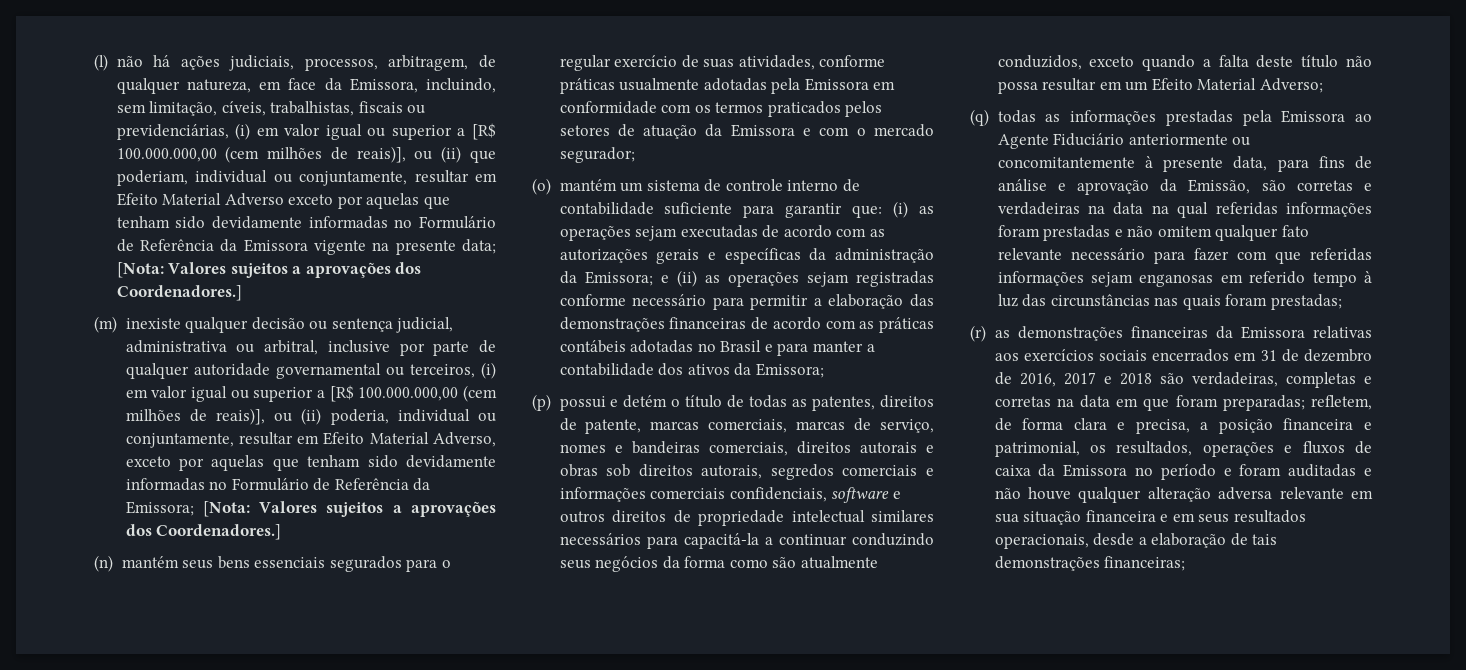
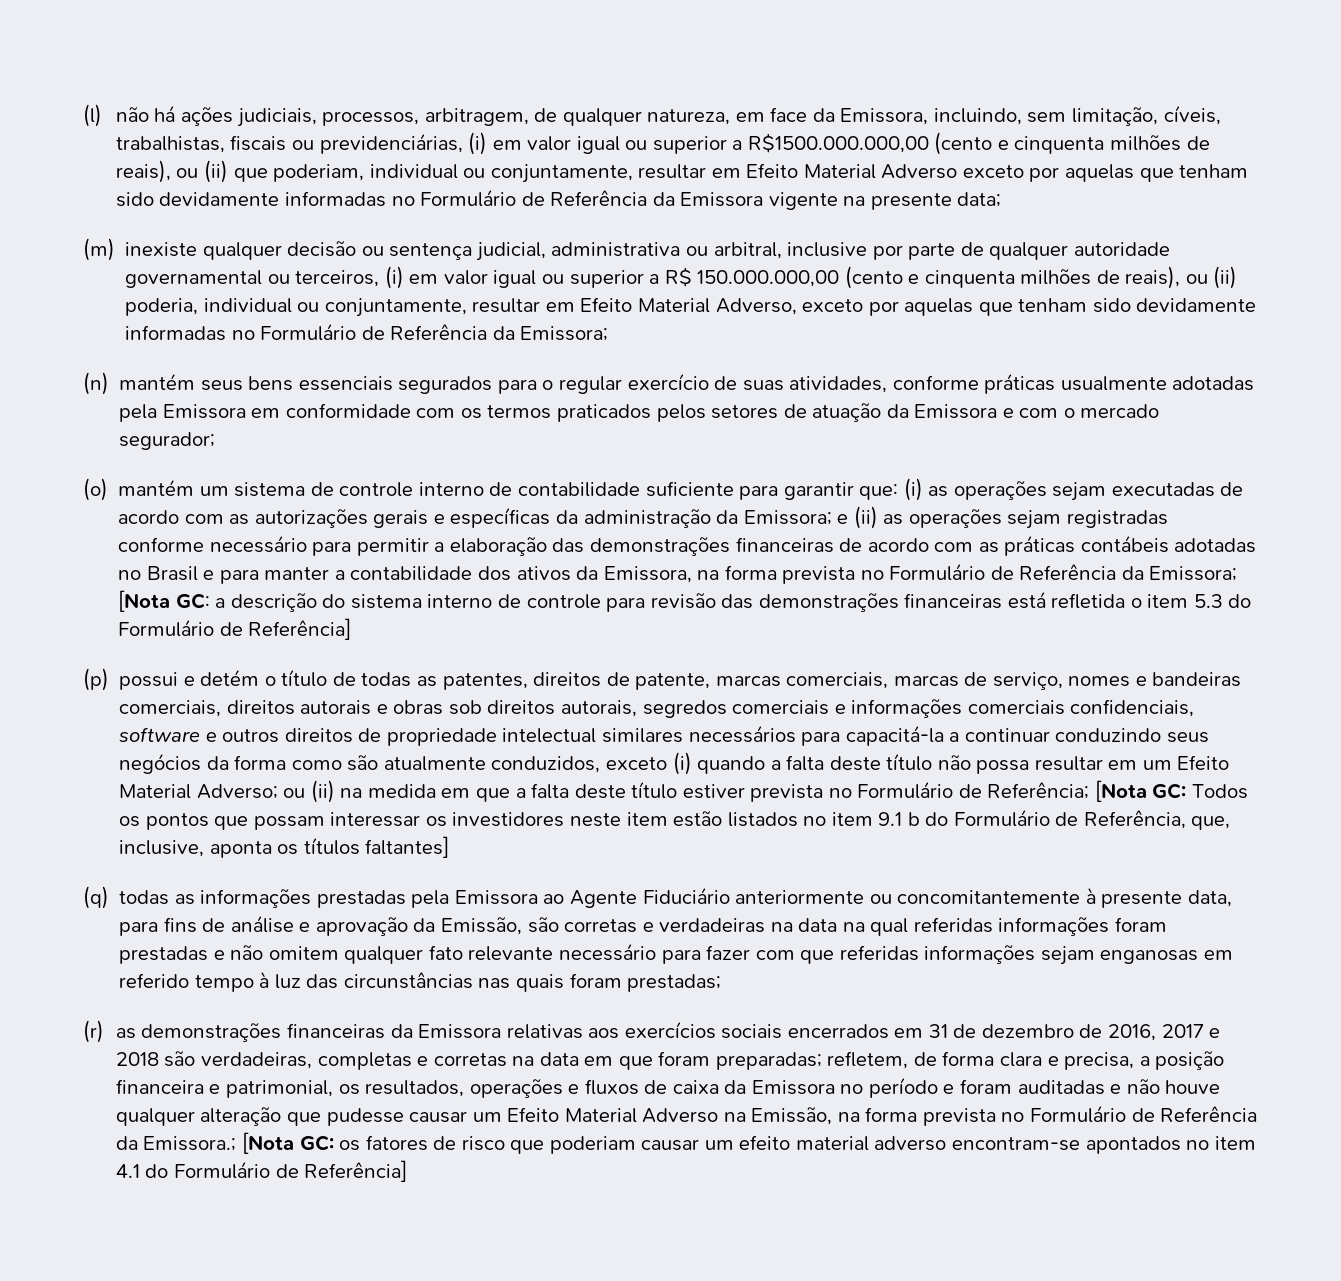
[472,123,496,140] [116,146,406,163] [R$ 100.000.000,00 (cem milhões de reais)], -> [747,132,1210,155] [115,160,171,183] R$1500.000.000,00 (cento e cinquenta milhões de reais),
[116,262,422,278] [116,285,242,301] [Nota: Valores sujeitos a aprovações dos Coordenadores.] -> (1002, 199) none
[329,385,497,402] [125,408,265,425] [R$ 100.000.000,00 (cem milhões de reais)], -> [664,266,1181,289] R$ 150.000.000,00 (cento e cinquenta milhões de reais),
[202,501,497,517] [125,524,282,540] [Nota: Valores sujeitos a aprovações dos Coordenadores.] -> (609, 333) none
[755,363,824,378] Emissora; -> [603,563,1238,584] [118,590,1252,612] [118,618,352,640] Emissora, na forma prevista no Formulário de Referência da Emissora; [Nota GC: a descrição do sistema interno de controle para revisão das demonstrações financeiras está refletida o item 5.3 do Formulário de Referência]
(1135, 61) none -> [672,752,692,775] (i)
(1324, 85) none -> [283,780,1248,803] [119,809,1231,830] [119,836,450,858] ou (ii) na medida em que a falta deste título estiver prevista no Formulário de Referência; [Nota GC: Todos os pontos que possam interessar os investidores neste item estão listados no item 9.1 b do Formulário de Referência, que, inclusive, aponta os títulos faltantes]
[1218,487,1373,500] [994,510,1307,525] [994,533,1278,549] [994,556,1186,571] adversa relevante em sua situação financeira e em seus resultados operacionais, desde a elaboração de tais demonstrações financeiras; -> [287,1105,1258,1126] [115,1132,1256,1154] [115,1160,408,1182] que pudesse causar um Efeito Material Adverso na Emissão, na forma prevista no Formulário de Referência da Emissora.; [Nota GC: os fatores de risco que poderiam causar um efeito material adverso encontram-se apontados no item 4.1 do Formulário de Referência]

